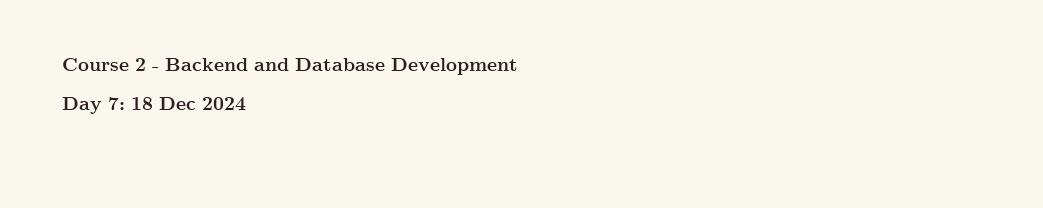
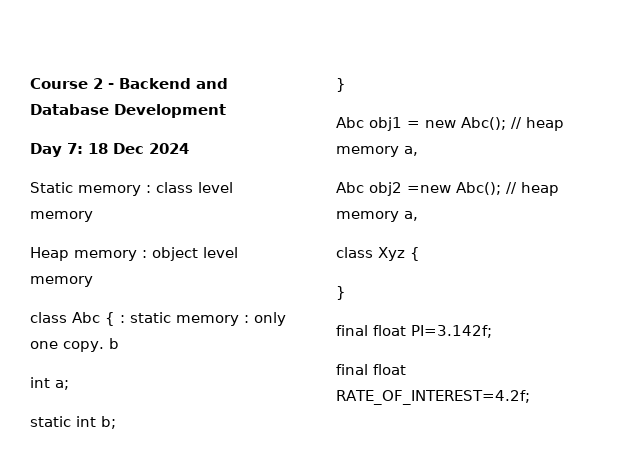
(246, 104) none -> [30,182,233,196] [30,211,93,222] [30,247,238,261] [30,276,93,287] [30,312,286,326] [30,338,119,352] [30,377,69,390] [30,416,116,429] [336,78,346,92] [336,117,564,131] [336,146,418,157] [336,182,559,196] [336,211,418,222] [336,247,420,261] [336,286,346,300] [336,325,492,338] [336,364,406,375] [336,390,530,405] // Static memory : class level memory // Heap memory : object level memory // class Abc { : static memory : only one copy. b // int a; // static int b; // } // Abc obj1 = new Abc(); // heap memory a, // Abc obj2 =new Abc(); // heap memory a, // class Xyz { // } // final float PI=3.142f; // final float RATE_OF_INTEREST=4.2f;

